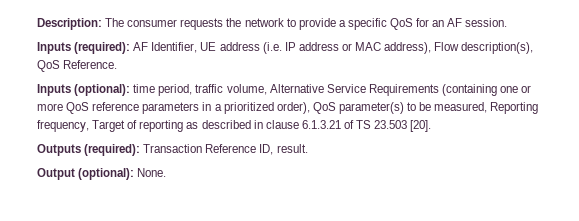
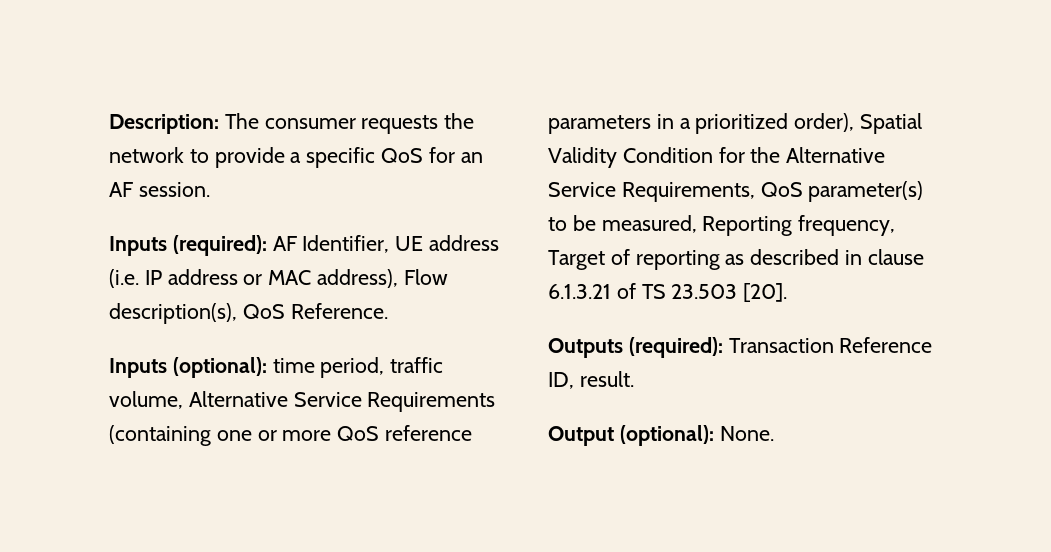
(310, 108) none -> [860,113,923,134] [548,147,886,168] [548,182,755,202] Spatial Validity Condition for the Alternative Service Requirements,

